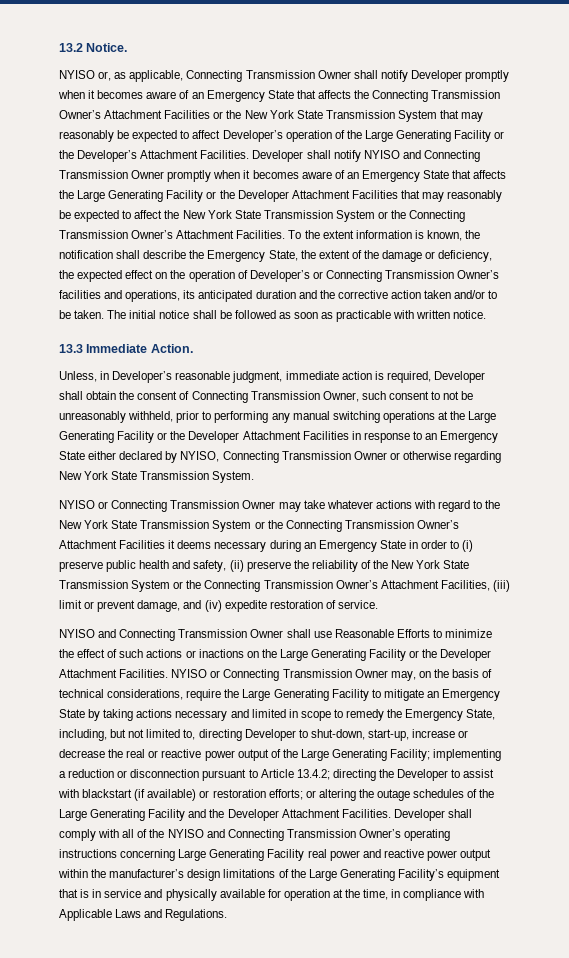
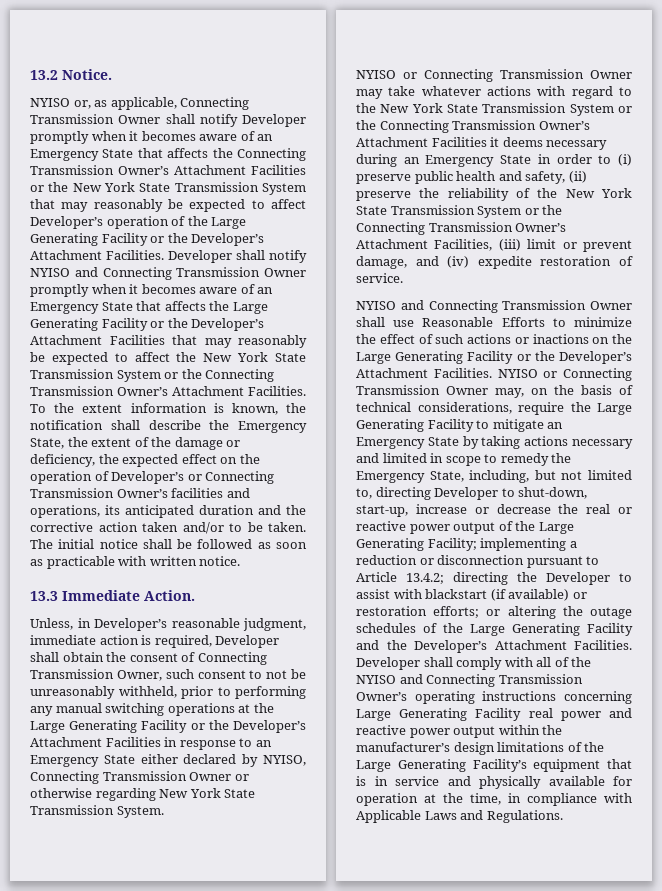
[237,190,289,202] Developer -> [191,318,265,331] Developer’s
[188,431,240,443] Developer -> [232,720,306,733] Developer’s
[440,649,492,661] Developer -> [559,351,632,364] Developer’s
[227,809,279,821] Developer -> [414,640,487,653] Developer’s

